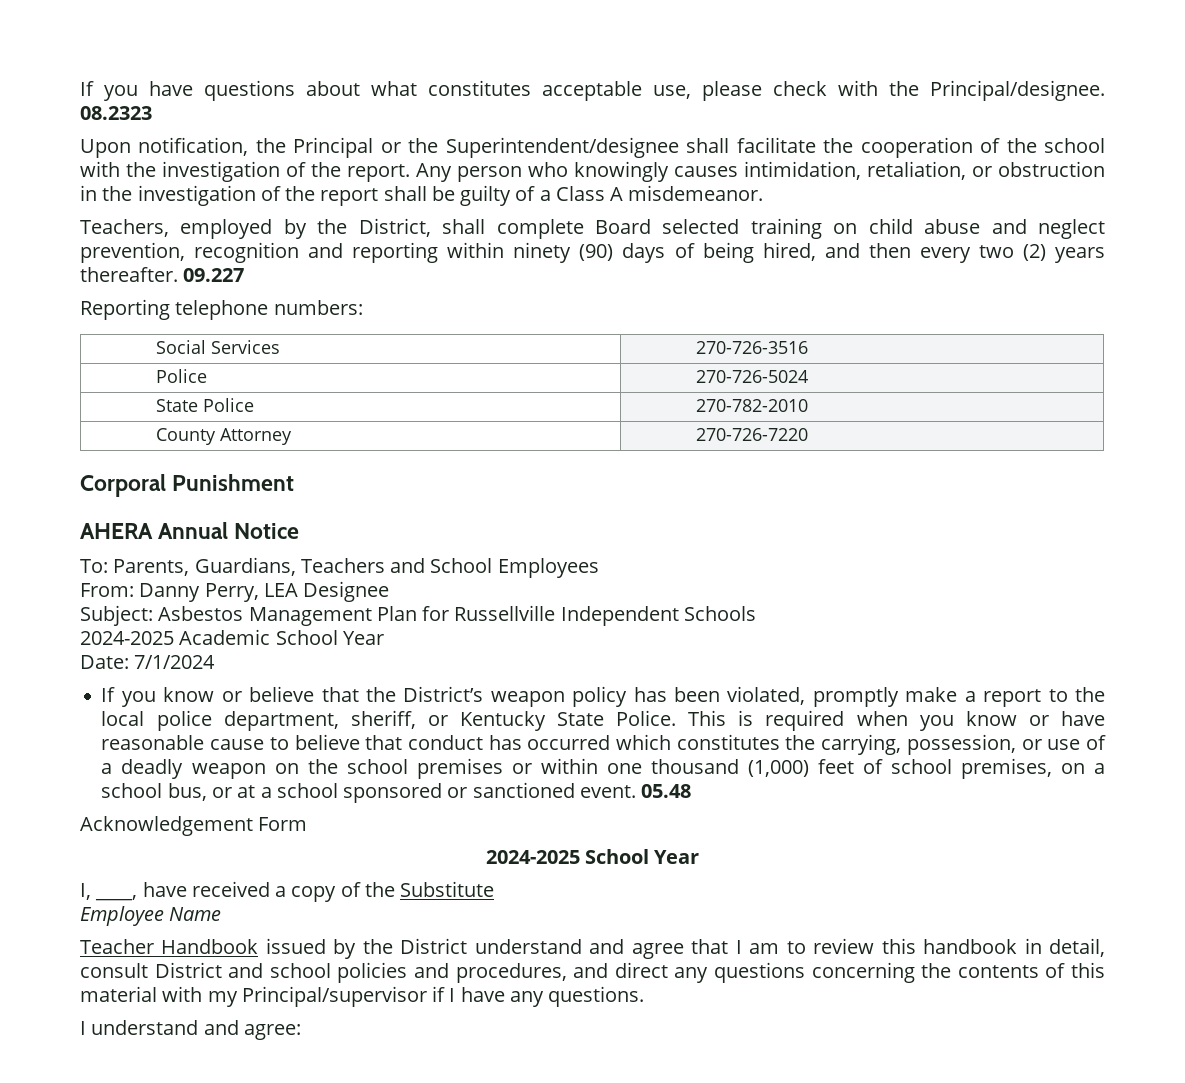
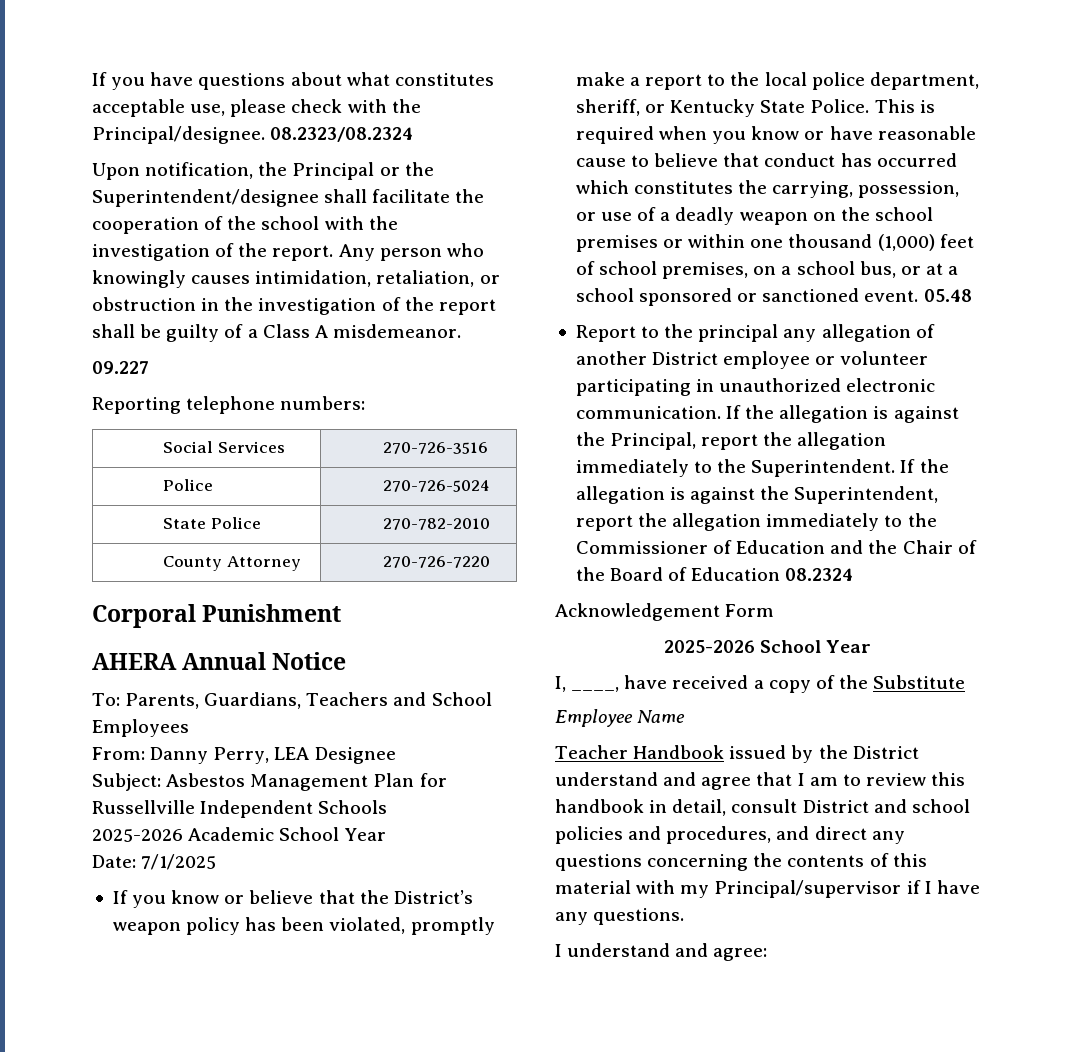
[80,106,152,120] 08.2323 -> [270,127,414,142] 08.2323/08.2324
[80,218,1105,239] [80,242,1105,263] [80,267,178,282] Teachers, employed by the District, shall complete Board selected training on child abuse and neglect prevention, recognition and reporting within ninety (90) days of being hired, and then every two (2) years thereafter. -> (461, 331) none
[80,631,174,645] 2024-2025 -> [92,829,183,842] 2025-2026
[134,655,216,669] 7/1/2024 -> [141,854,217,870] 7/1/2025
(692, 791) none -> [575,324,935,342] [575,351,929,369] [575,378,936,396] [575,405,959,423] [575,432,887,450] [575,459,949,477] [575,486,939,504] [575,513,937,531] [575,540,977,554] [575,567,854,581] // Report to the principal any allegation of another District employee or volunteer participating in unauthorized electronic communication. If the allegation is against the Principal, report the allegation immediately to the Superintendent. If the allegation is against the Superintendent, report the allegation immediately to the Commissioner of Education and the Chair of the Board of Education 08.2324
[485,850,580,864] 2024-2025 -> [663,640,755,653] 2025-2026

